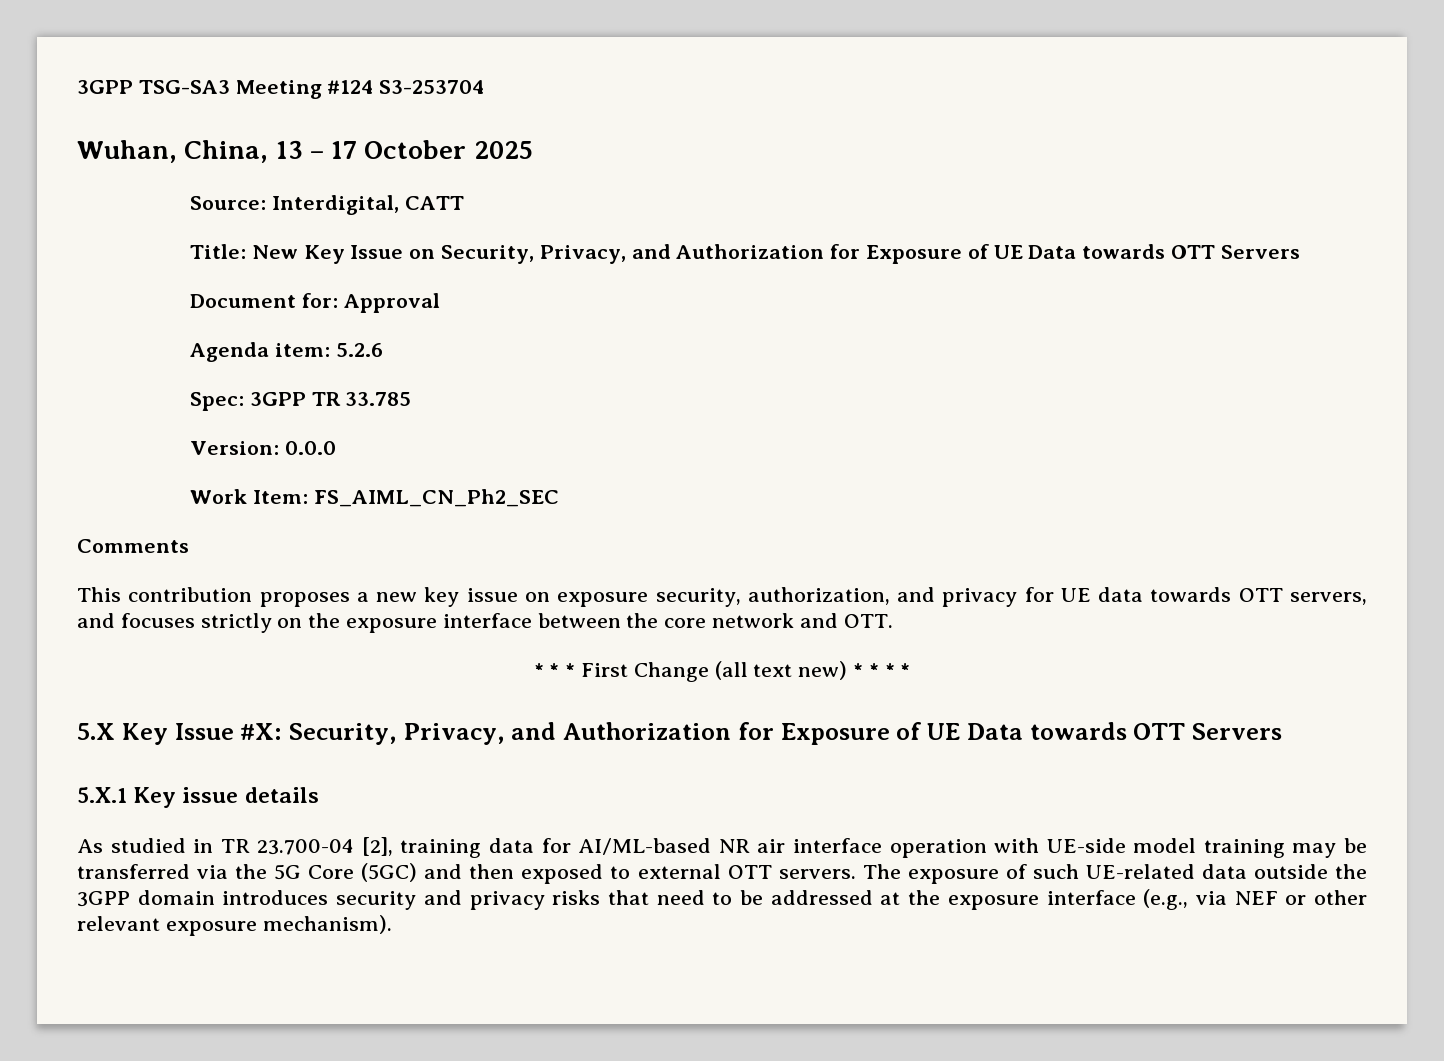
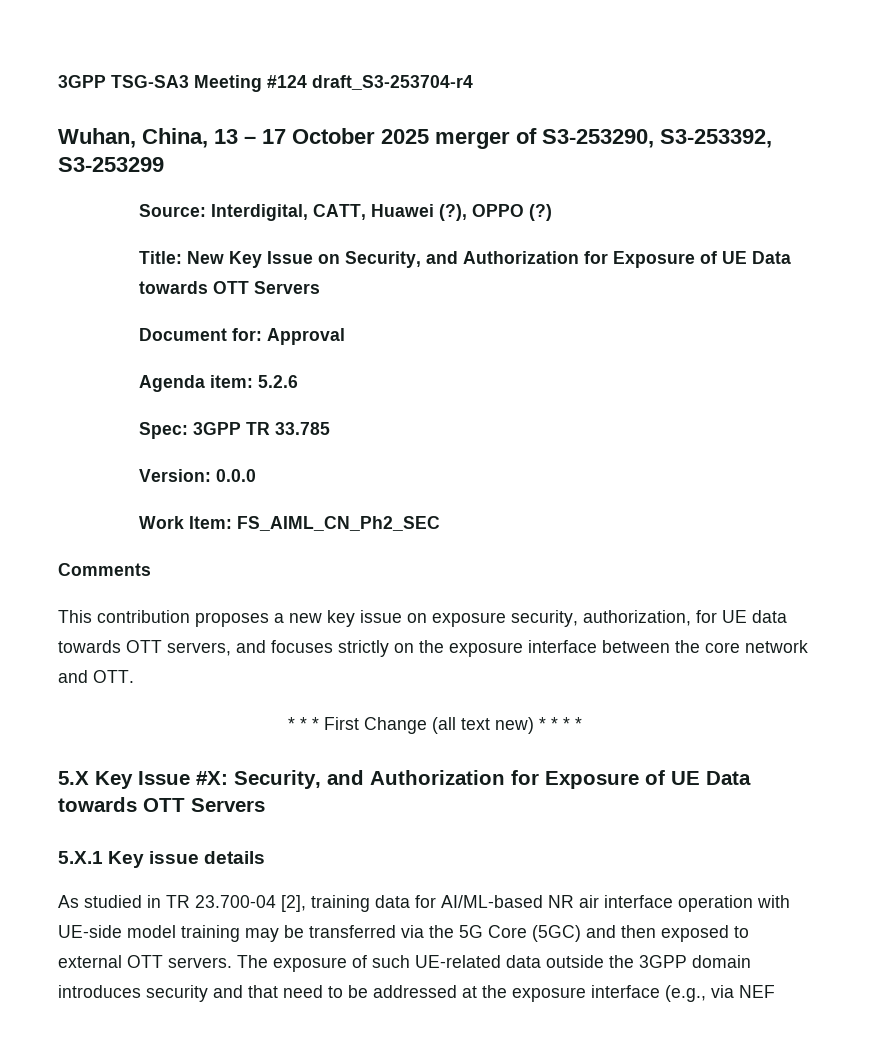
[379,80,485,94] S3-253704 -> [312,75,473,90] draft_S3-253704-r4
[189,195,464,215] // Source: Interdigital, CATT -> [435,128,772,149] [58,157,164,172] [139,204,553,221] merger of S3-253290, S3-253392, S3-253299 // Source: Interdigital, CATT, Huawei (?), OPPO (?)
[539,245,626,264] Privacy, -> (422, 259) none
[897,587,1018,607] and privacy -> (691, 618) none
[403,723,505,745] Privacy, -> (321, 779) none
[469,890,601,910] privacy risks -> (243, 991) none
[1285,890,1368,905] [77,915,392,936] or other relevant exposure mechanism). -> (775, 991) none

